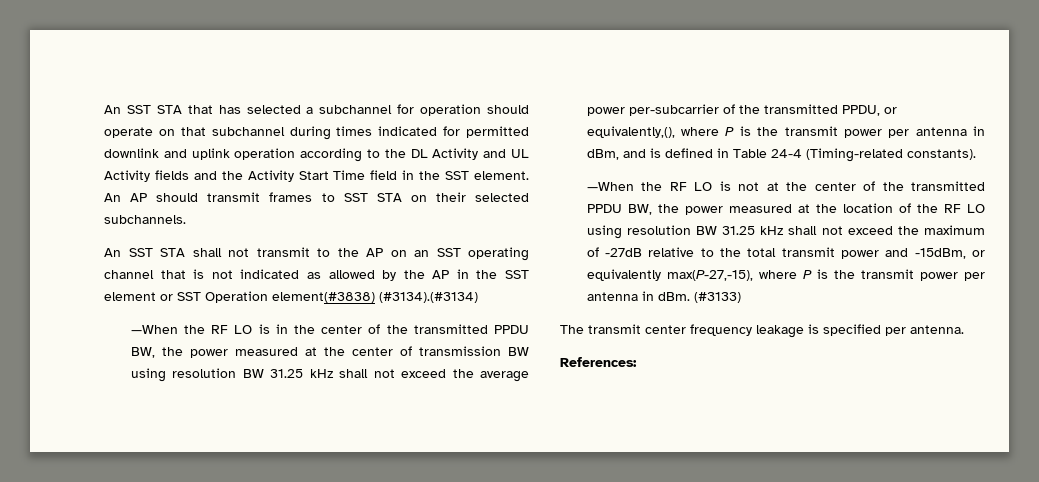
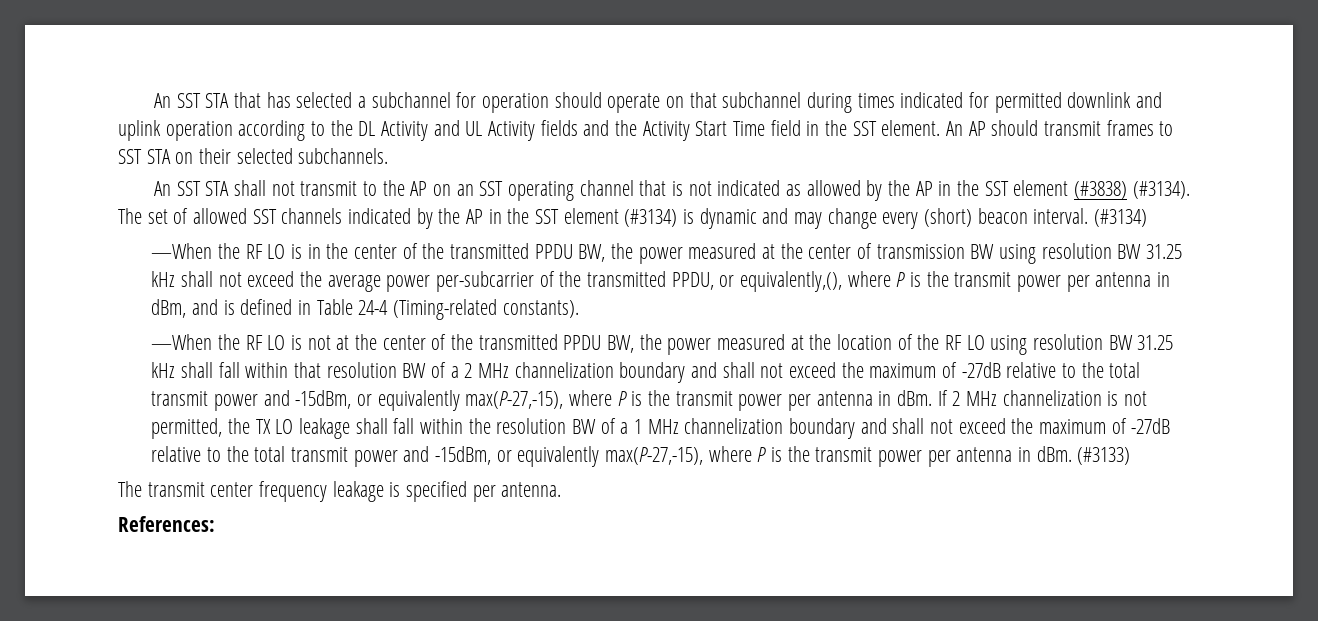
[160,291,478,303] or SST Operation element(#3838) (#3134).(#3134) -> [1074,181,1190,199] [118,208,1148,229] (#3838) (#3134). The set of allowed SST channels indicated by the AP in the SST element (#3134) is dynamic and may change every (short) beacon interval. (#3134)
(818, 230) none -> [218,362,1141,383] [151,390,1148,411] [151,418,925,439] fall within that resolution BW of a 2 MHz channelization boundary and shall not exceed the maximum of -27dB relative to the total transmit power and -15dBm, or equivalently max(P-27,-15), where P is the transmit power per antenna in dBm. If 2 MHz channelization is not permitted, the TX LO leakage shall fall within the resolution BW of a 1 MHz channelization boundary and shall

